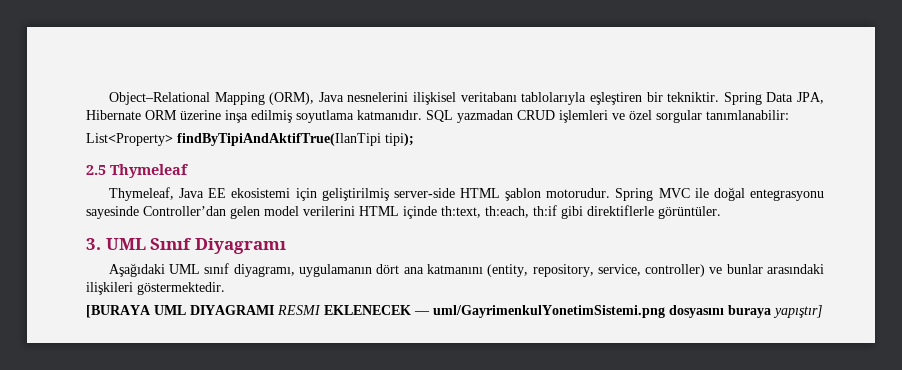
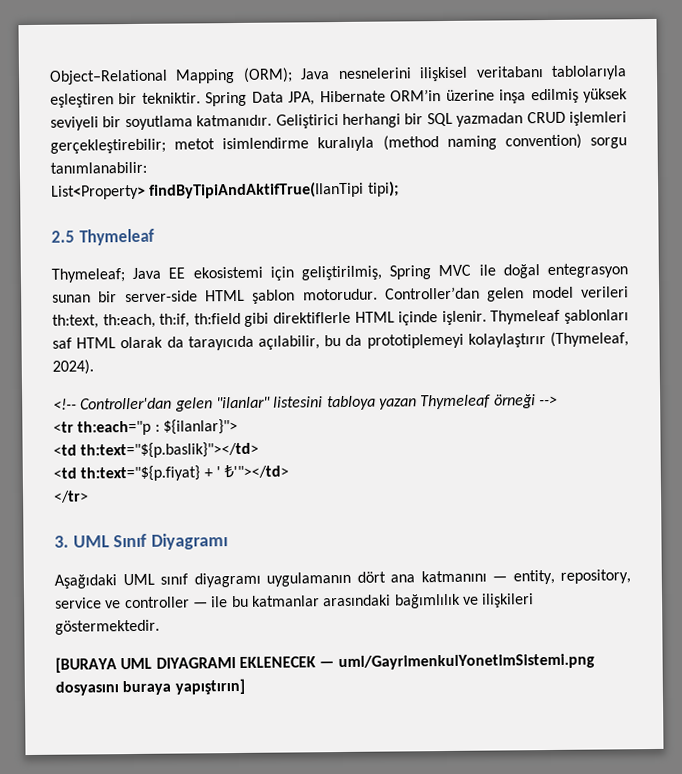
[269,92,315,105] (ORM), -> [242,67,293,83] (ORM);
[145,110,177,120] ORM -> [390,89,442,102] ORM’in
[296,110,702,123] soyutlama katmanıdır. SQL yazmadan CRUD işlemleri ve özel sorgular -> [583,88,628,103] [50,111,628,131] [50,133,627,154] yüksek seviyeli bir soyutlama katmanıdır. Geliştirici herhangi bir SQL yazmadan CRUD işlemleri gerçekleştirebilir; metot isimlendirme kuralıyla (method naming convention) sorgu
[108,187,174,201] Thymeleaf, -> [51,268,125,283] Thymeleaf;
[321,187,824,201] [86,205,721,219] geliştirilmiş server-side HTML şablon motorudur. Spring MVC ile doğal entegrasyonu sayesinde Controller’dan gelen model verilerini HTML içinde th:text, th:each, th:if gibi direktiflerle görüntüler. -> [301,263,628,281] [52,286,630,304] [52,309,630,329] [52,331,629,351] [52,359,94,375] [53,394,558,412] [53,418,238,436] [53,441,260,459] [53,464,290,482] [53,490,89,503] geliştirilmiş, Spring MVC ile doğal entegrasyon sunan bir server-side HTML şablon motorudur. Controller’dan gelen model verileri th:text, th:each, th:if, th:field gibi direktiflerle HTML içinde işlenir. Thymeleaf şablonları saf HTML olarak da tarayıcıda açılabilir, bu da prototiplemeyi kolaylaştırır (Thymeleaf, 2024). // <!-- Controller'dan gelen "ilanlar" listesini tabloya yazan Thymeleaf örneği --> // <tr th:each="p : ${ilanlar}"> // <td th:text="${p.baslik}"></td> // <td th:text="${p.fiyat} + ' ₺'"></td> // </tr>
[233,264,295,277] diyagramı, -> [193,572,261,588] diyagramı
[487,264,825,277] (entity, repository, service, controller) ve bunlar arasındaki -> [492,569,631,585] [55,593,479,609] — entity, repository, service ve controller — ile bu katmanlar arasındaki bağımlılık ve
[277,305,321,315] RESMI -> (236, 663) none
[773,305,822,318] yapıştır] -> [174,678,245,695] yapıştırın]

